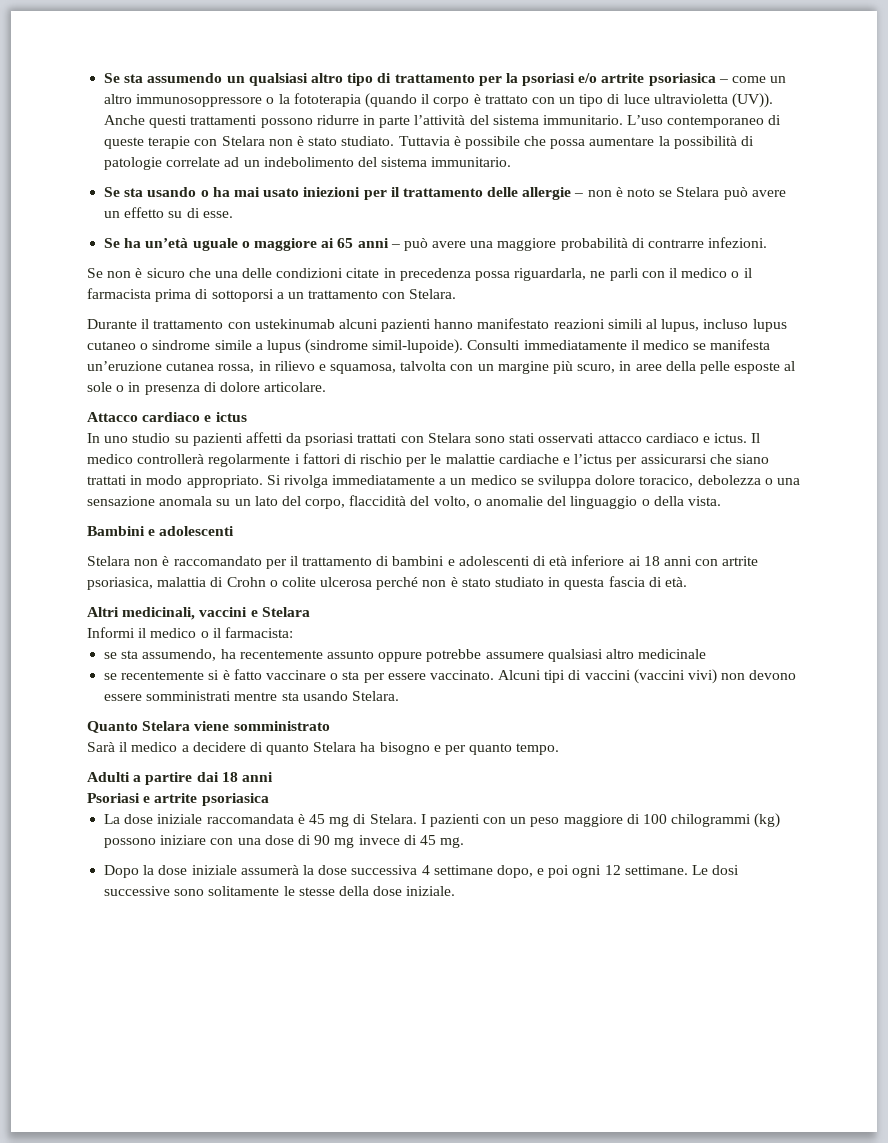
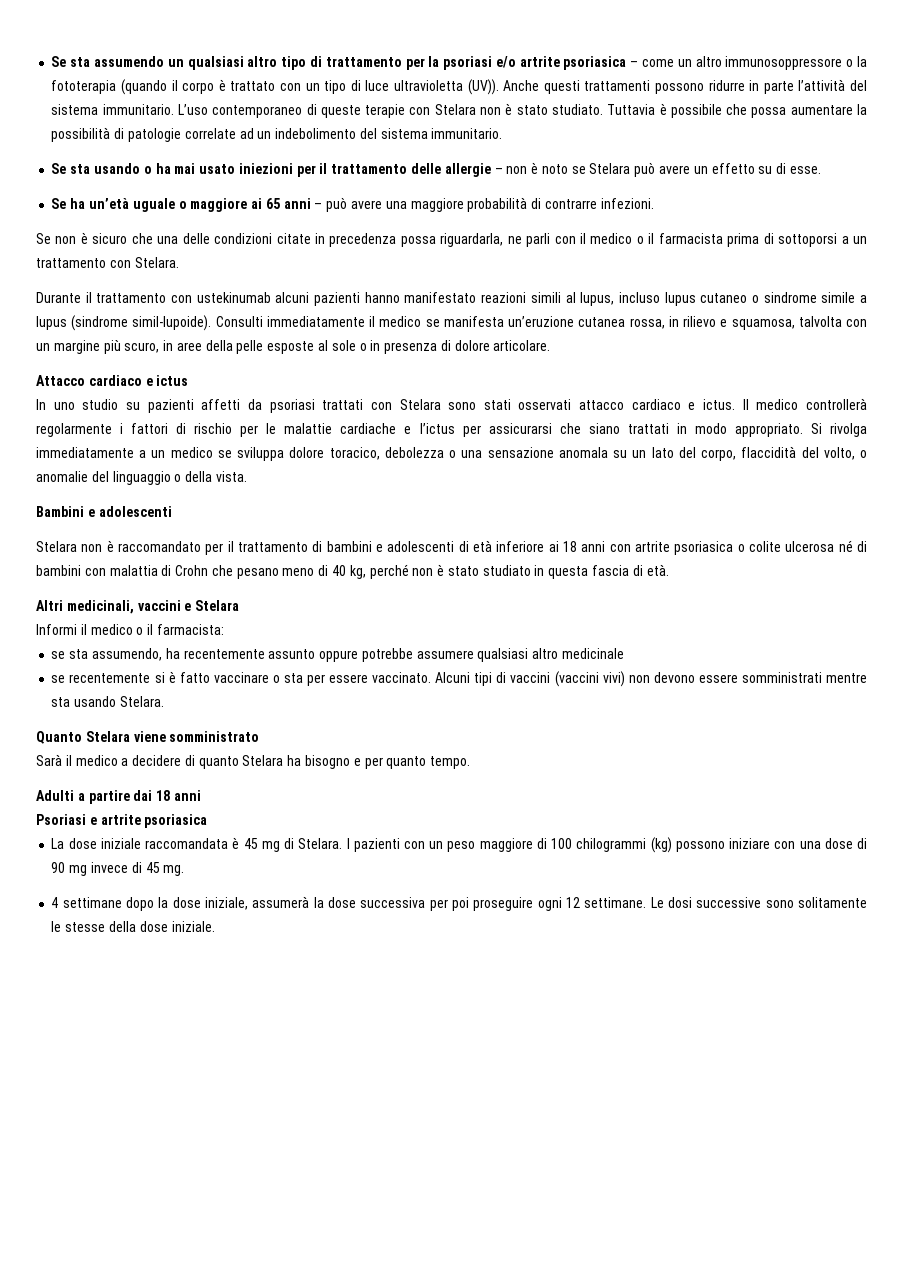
[87,577,373,590] psoriasica, malattia di Crohn o colite ulcerosa -> [674,540,868,555] [36,565,366,579] psoriasica o colite ulcerosa né di bambini con malattia di Crohn che pesano meno di 40 kg,
[104,865,237,878] Dopo la dose iniziale -> [51,897,249,911] 4 settimane dopo la dose iniziale,
[421,865,570,878] 4 settimane dopo, e poi -> [429,897,534,911] per poi proseguire

